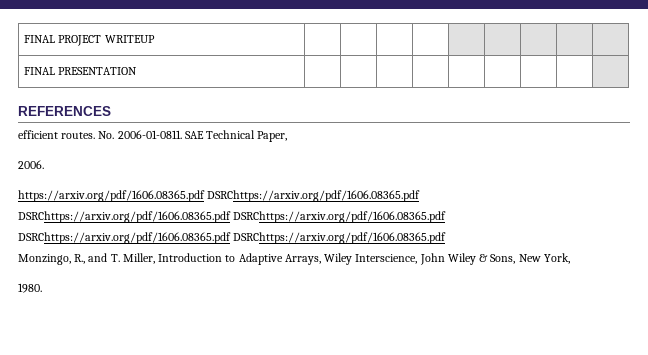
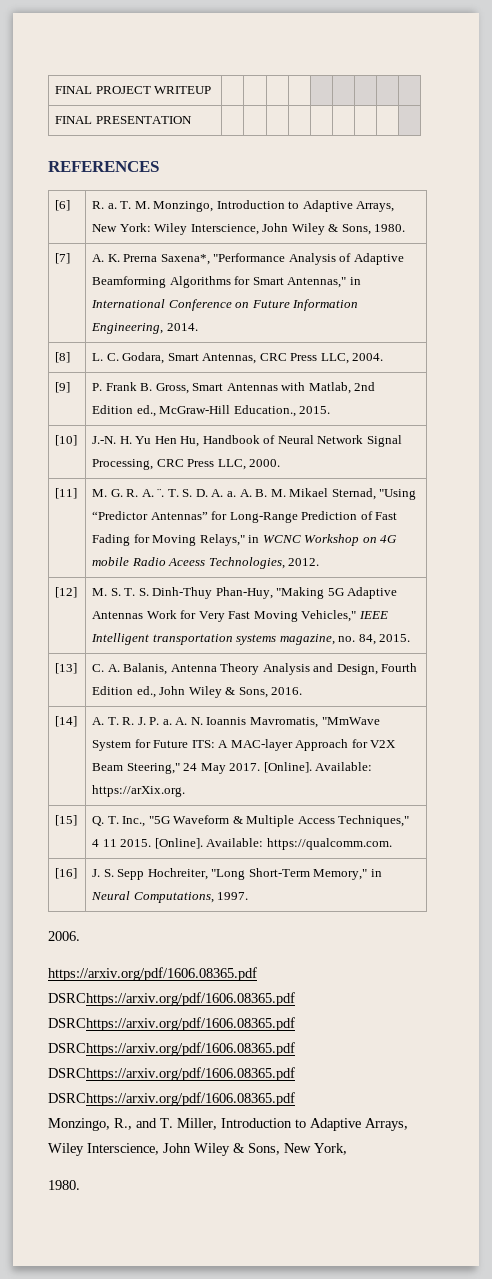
[18,130,288,142] // efficient routes. No. 2006-01-0811. SAE Technical Paper, -> [55,200,71,211] [92,200,395,212] [92,223,406,235] [55,253,71,264] [92,253,404,265] [92,276,361,288] [91,299,359,311] [91,323,198,334] [55,352,71,363] [92,352,384,364] [55,382,71,393] [92,382,376,394] [92,405,331,417] [55,435,78,446] [92,435,402,447] [92,459,281,470] [55,488,78,499] [92,488,417,500] [92,511,398,523] [92,534,398,546] [92,557,320,569] [55,587,78,598] [92,587,398,599] [92,610,388,622] [91,633,411,645] [55,663,78,674] [92,663,418,675] [92,686,303,698] [55,716,78,727] [92,717,380,728] [92,739,397,751] [92,762,373,774] [92,785,186,797] [55,815,78,826] [92,815,410,827] [92,838,392,850] [55,868,78,879] [92,868,382,880] [91,891,249,903] // [6] | R. a. T. M. Monzingo, Introduction to Adaptive Arrays, New York: Wiley Interscience, John Wiley & Sons, 1980. // [7] | A. K. Prerna Saxena*, "Performance Analysis of Adaptive Beamforming Algorithms for Smart Antennas," in International Conference on Future Information Engineering, 2014. // [8] | L. C. Godara, Smart Antennas, CRC Press LLC, 2004. // [9] | P. Frank B. Gross, Smart Antennas with Matlab, 2nd Edition ed., McGraw-Hill Education., 2015. // [10] | J.-N. H. Yu Hen Hu, Handbook of Neural Network Signal Processing, CRC Press LLC, 2000. // [11] | M. G. R. A. ¨. T. S. D. A. a. A. B. M. Mikael Sternad, "Using “Predictor Antennas” for Long-Range Prediction of Fast Fading for Moving Relays," in WCNC Workshop on 4G mobile Radio Aceess Technologies, 2012. // [12] | M. S. T. S. Dinh-Thuy Phan-Huy, "Making 5G Adaptive Antennas Work for Very Fast Moving Vehicles," IEEE Intelligent transportation systems magazine, no. 84, 2015. // [13] | C. A. Balanis, Antenna Theory Analysis and Design, Fourth Edition ed., John Wiley & Sons, 2016. // [14] | A. T. R. J. P. a. A. N. Ioannis Mavromatis, "MmWave System for Future ITS: A MAC-layer Approach for V2X Beam Steering," 24 May 2017. [Online]. Available: https://arXix.org. // [15] | Q. T. Inc., "5G Waveform & Multiple Access Techniques," 4 11 2015. [Online]. Available: https://qualcomm.com. // [16] | J. S. Sepp Hochreiter, "Long Short-Term Memory," in Neural Computations, 1997.

